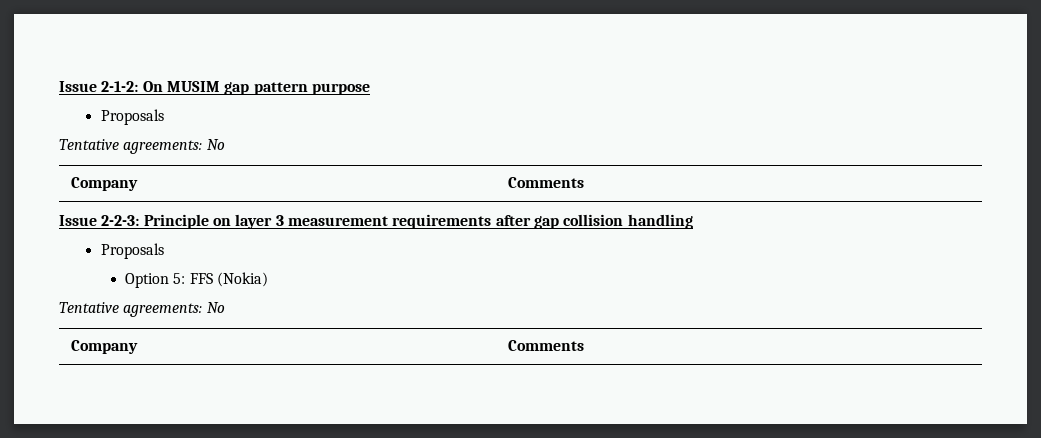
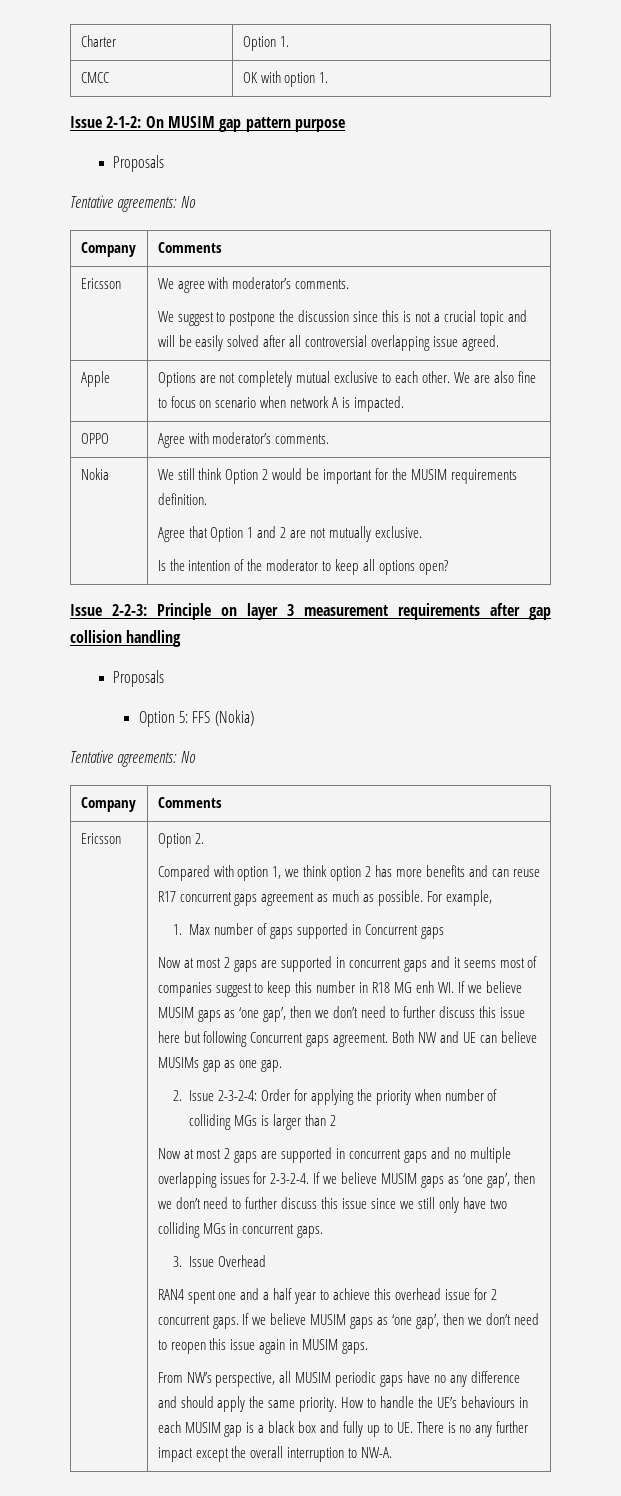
(59, 86) none -> [80,35,116,47] [242,36,289,51] [80,72,109,83] [242,71,329,87] Charter | Option 1. // CMCC | OK with option 1. //
(585, 182) none -> [80,278,121,289] [157,277,350,293] [157,310,527,326] [157,335,499,351] [80,371,110,387] [157,371,536,387] [157,396,404,412] [80,433,109,444] [157,432,330,448] [80,468,109,480] [157,468,517,484] [157,493,207,505] [157,526,422,542] [157,559,448,575] // Ericsson | We agree with moderator’s comments. // We suggest to postpone the discussion since this is not a crucial topic and will be easily solved after all controversial overlapping issue agreed. // Apple | Options are not completely mutual exclusive to each other. We are also fine to focus on scenario when network A is impacted. // OPPO | Agree with moderator’s comments. // Nokia | We still think Option 2 would be important for the MUSIM requirements definition. // Agree that Option 1 and 2 are not mutually exclusive. // Is the intention of the moderator to keep all options open?
(585, 345) none -> [80,833,121,844] [157,833,204,848] [157,865,540,881] [157,890,492,906] [172,923,444,939] [157,956,538,972] [157,981,522,997] [157,1006,525,1022] [157,1031,537,1047] [157,1057,283,1072] [172,1089,498,1105] [189,1114,336,1130] [157,1147,511,1163] [157,1172,535,1188] [157,1197,507,1213] [157,1222,324,1238] [172,1255,267,1267] [157,1288,497,1304] [157,1313,539,1329] [157,1338,369,1354] [157,1371,520,1387] [157,1396,528,1412] [157,1421,529,1437] [157,1446,393,1462] // Ericsson | Option 2. // Compared with option 1, we think option 2 has more benefits and can reuse R17 concurrent gaps agreement as much as possible. For example, // 1. Max number of gaps supported in Concurrent gaps // Now at most 2 gaps are supported in concurrent gaps and it seems most of companies suggest to keep this number in R18 MG enh WI. If we believe MUSIM gaps as ‘one gap’, then we don’t need to further discuss this issue here but following Concurrent gaps agreement. Both NW and UE can believe MUSIMs gap as one gap. // 2. Issue 2-3-2-4: Order for applying the priority when number of colliding MGs is larger than 2 // Now at most 2 gaps are supported in concurrent gaps and no multiple overlapping issues for 2-3-2-4. If we believe MUSIM gaps as ‘one gap’, then we don’t need to further discuss this issue since we still only have two colliding MGs in concurrent gaps. // 3. Issue Overhead // RAN4 spent one and a half year to achieve this overhead issue for 2 concurrent gaps. If we believe MUSIM gaps as ‘one gap’, then we don’t need to reopen this issue again in MUSIM gaps. // From NW’s perspective, all MUSIM periodic gaps have no any difference and should apply the same priority. How to handle the UE’s behaviours in each MUSIM gap is a black box and fully up to UE. There is no any further impact except the overall interruption to NW-A.

